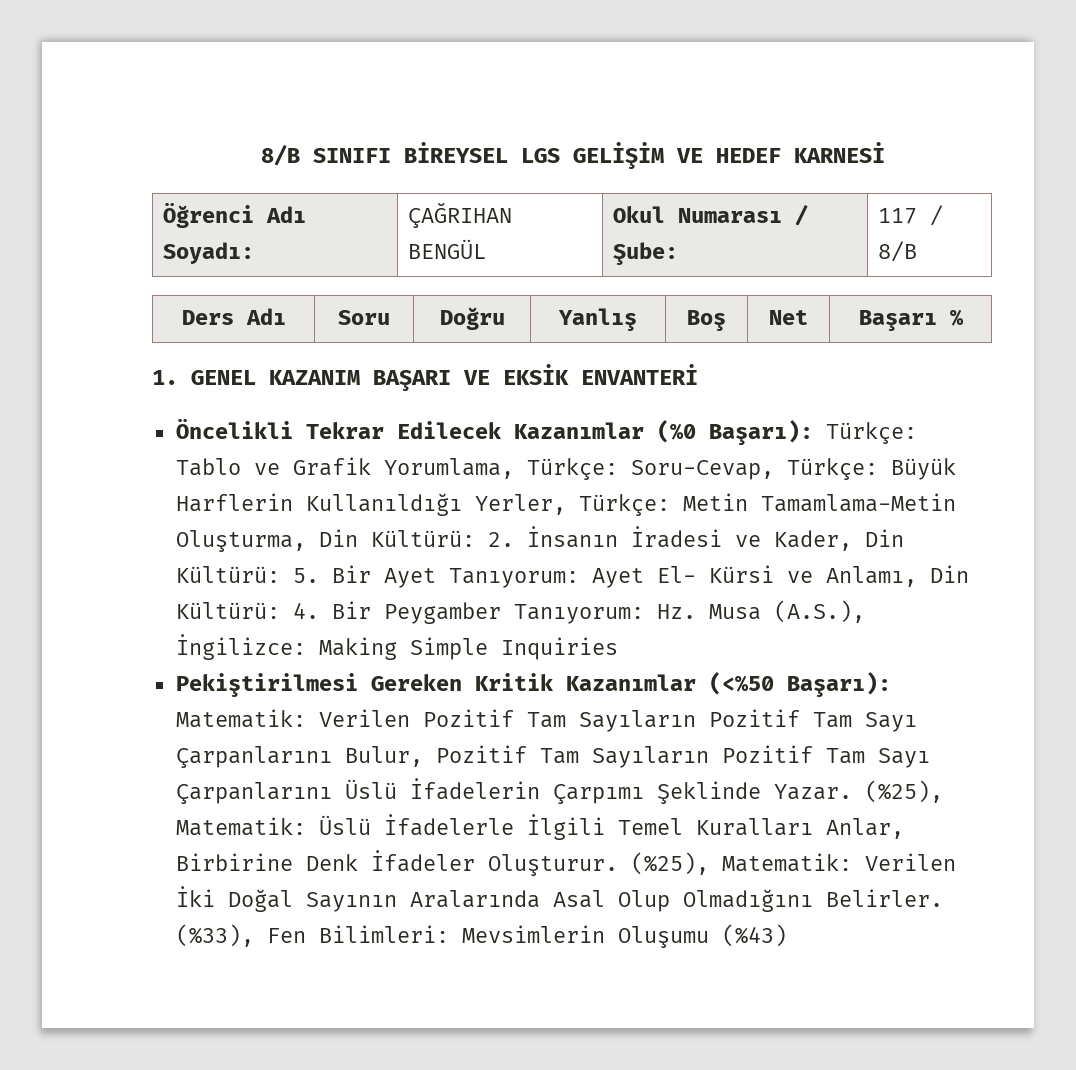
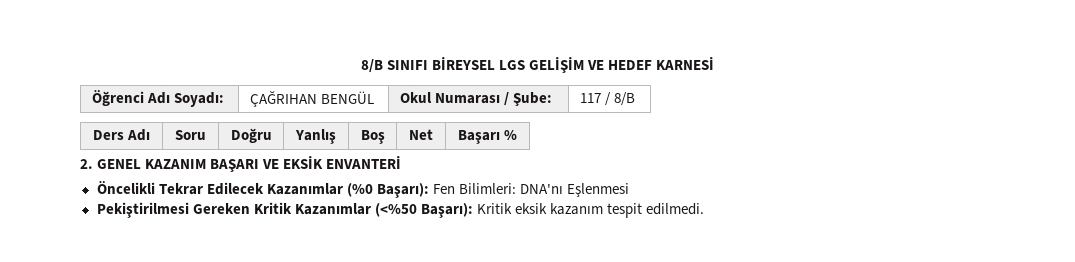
[152,370,178,385] 1. -> [80,159,93,169] 2.
[825,422,917,444] [175,457,956,480] [175,493,956,516] [175,526,904,552] [175,565,969,588] [175,600,865,624] [175,634,618,660] Türkçe: Tablo ve Grafik Yorumlama, Türkçe: Soru-Cevap, Türkçe: Büyük Harflerin Kullanıldığı Yerler, Türkçe: Metin Tamamlama-Metin Oluşturma, Din Kültürü: 2. İnsanın İradesi ve Kader, Din Kültürü: 5. Bir Ayet Tanıyorum: Ayet El- Kürsi ve Anlamı, Din Kültürü: 4. Bir Peygamber Tanıyorum: Hz. Musa (A.S.), İngilizce: Making Simple Inquiries -> [432,183,629,197] Fen Bilimleri: DNA'nı Eşlenmesi
[175,709,917,732] [175,745,930,768] [175,778,943,804] [175,814,904,840] [175,850,956,876] [175,886,943,912] [175,924,787,948] Matematik: Verilen Pozitif Tam Sayıların Pozitif Tam Sayı Çarpanlarını Bulur, Pozitif Tam Sayıların Pozitif Tam Sayı Çarpanlarını Üslü İfadelerin Çarpımı Şeklinde Yazar. (%25), Matematik: Üslü İfadelerle İlgili Temel Kuralları Anlar, Birbirine Denk İfadeler Oluşturur. (%25), Matematik: Verilen İki Doğal Sayının Aralarında Asal Olup Olmadığını Belirler. (%33), Fen Bilimleri: Mevsimlerin Oluşumu (%43) -> [476,203,704,218] Kritik eksik kazanım tespit edilmedi.

